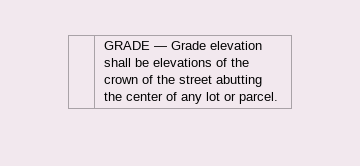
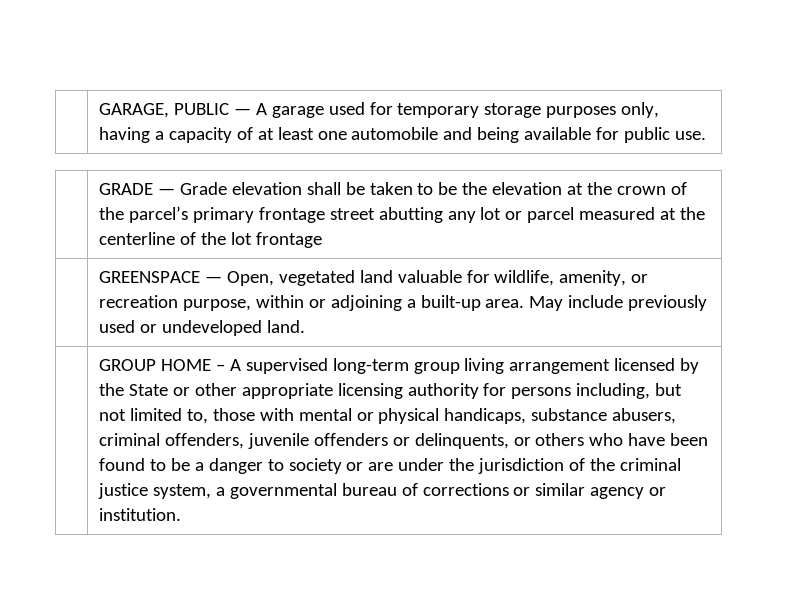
(103, 45) none -> [98,102,660,118] [98,127,707,143] | GARAGE, PUBLIC — A garage used for temporary storage purposes only, having a capacity of at least one automobile and being available for public use. //
[152,58,249,67] [103,75,262,87] [103,92,278,104] elevations of the crown of the street abutting the center of any lot or parcel. -> [369,182,688,195] [98,206,706,223] [98,232,322,248] [98,270,649,286] [98,295,708,311] [98,320,305,336] [98,358,700,374] [98,383,683,399] [98,408,677,424] [98,433,709,449] [98,458,682,474] [97,483,667,499] [98,508,181,521] taken to be the elevation at the crown of the parcel’s primary frontage street abutting any lot or parcel measured at the centerline of the lot frontage // | GREENSPACE — Open, vegetated land valuable for wildlife, amenity, or recreation purpose, within or adjoining a built-up area. May include previously used or undeveloped land. // | GROUP HOME – A supervised long-term group living arrangement licensed by the State or other appropriate licensing authority for persons including, but not limited to, those with mental or physical handicaps, substance abusers, criminal offenders, juvenile offenders or delinquents, or others who have been found to be a danger to society or are under the jurisdiction of the criminal justice system, a governmental bureau of corrections or similar agency or institution.

